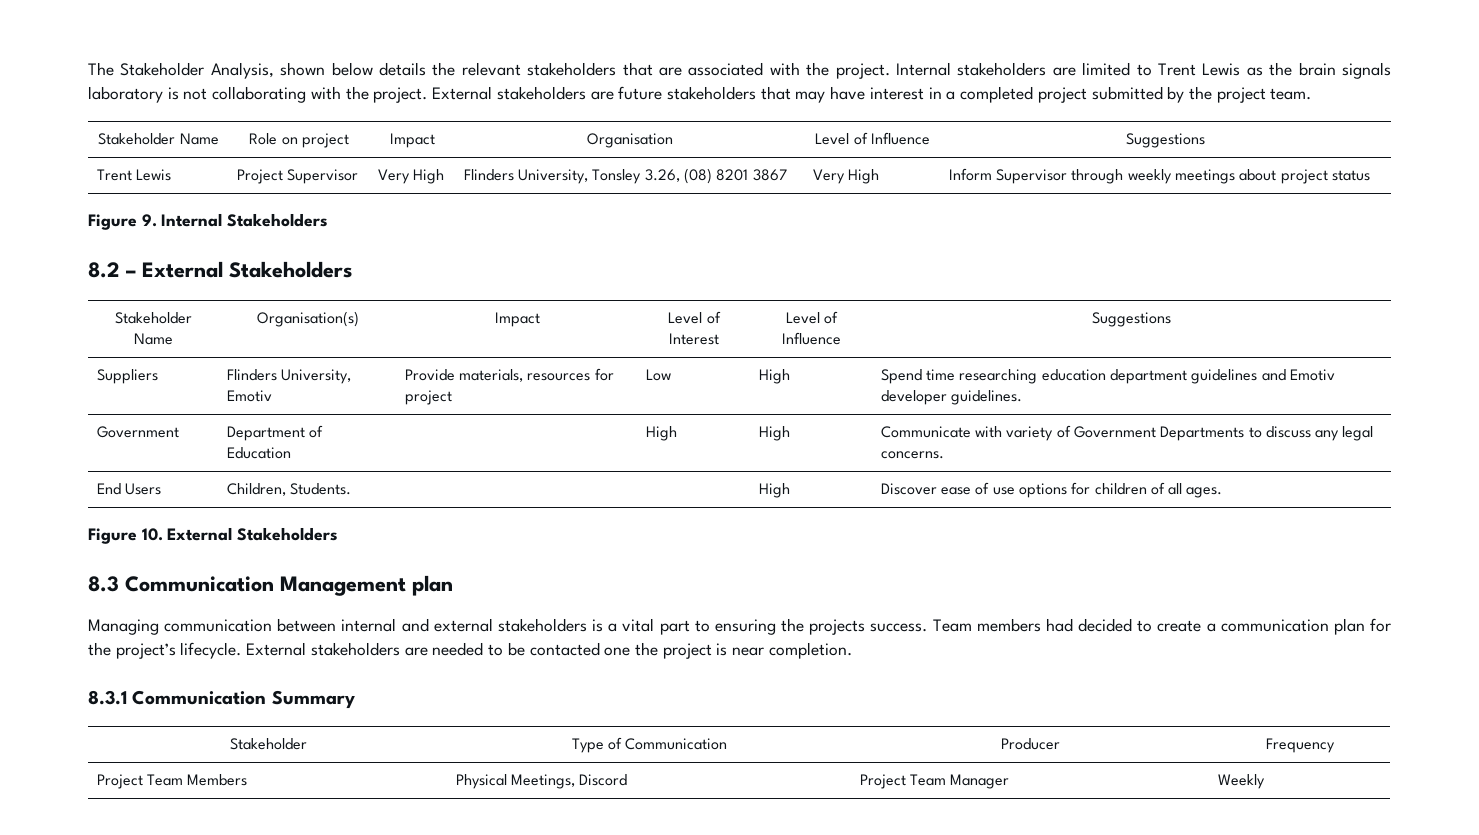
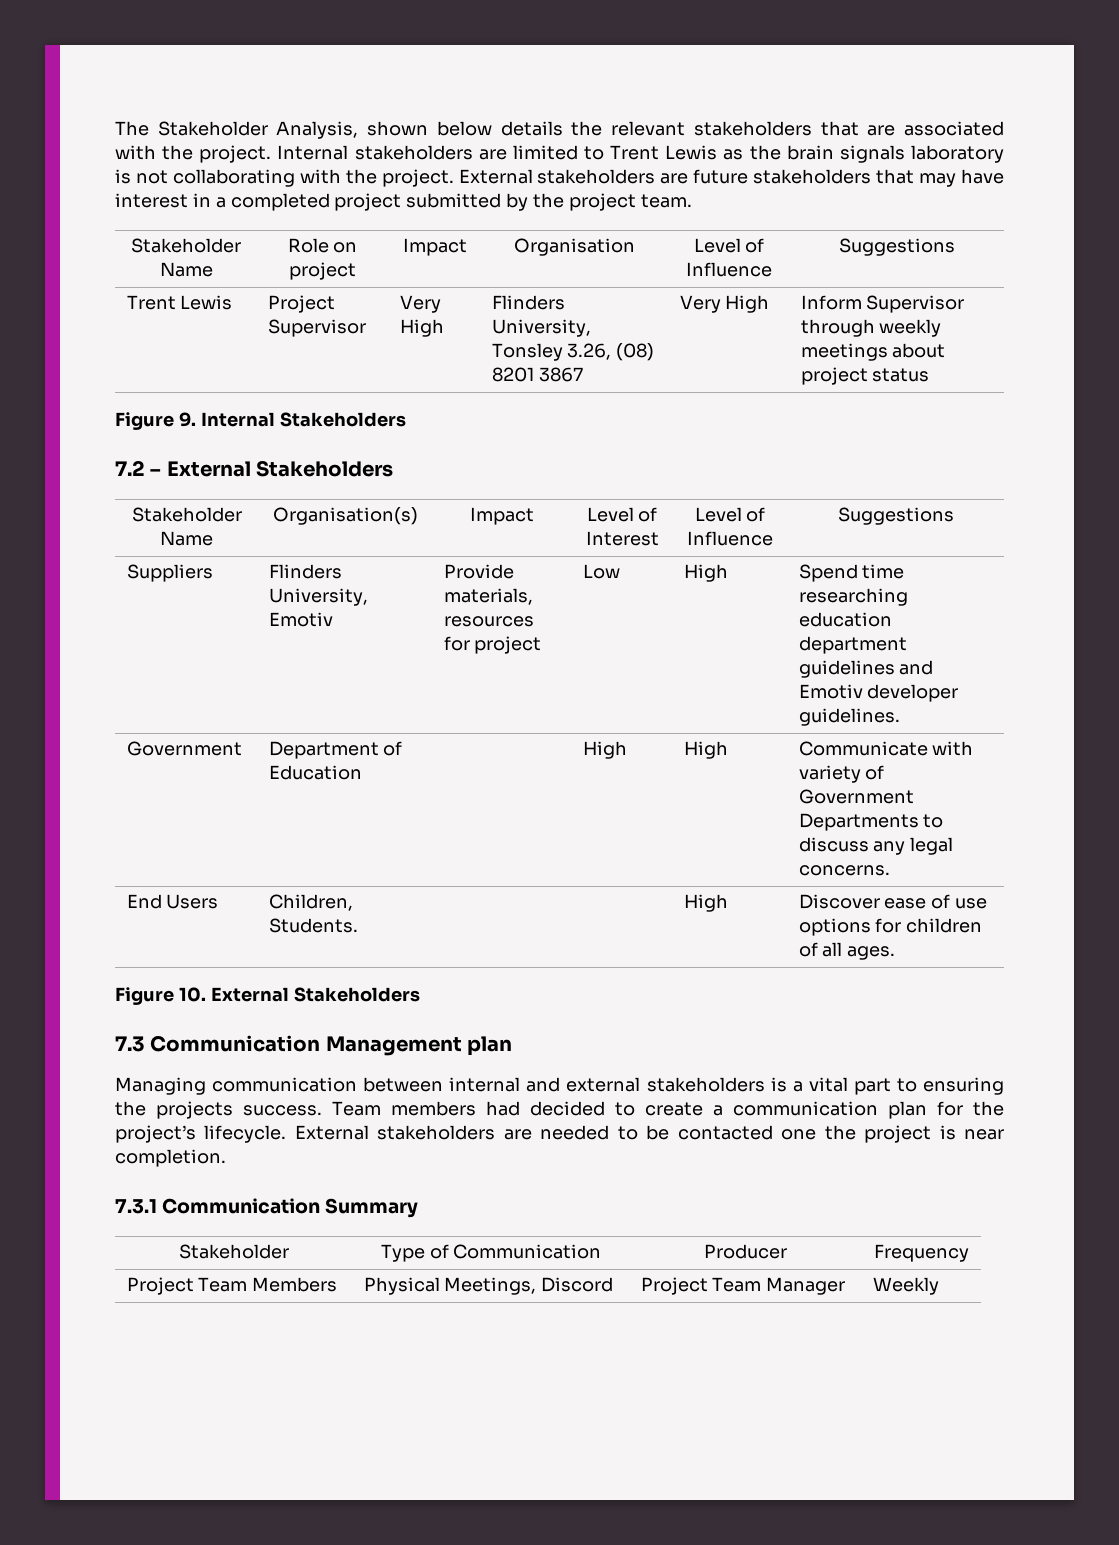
[88,262,120,278] 8.2 -> [115,460,145,476] 7.2
[88,576,119,592] 8.3 -> [115,1036,145,1052] 7.3
[88,690,127,705] 8.3.1 -> [115,1199,157,1214] 7.3.1

